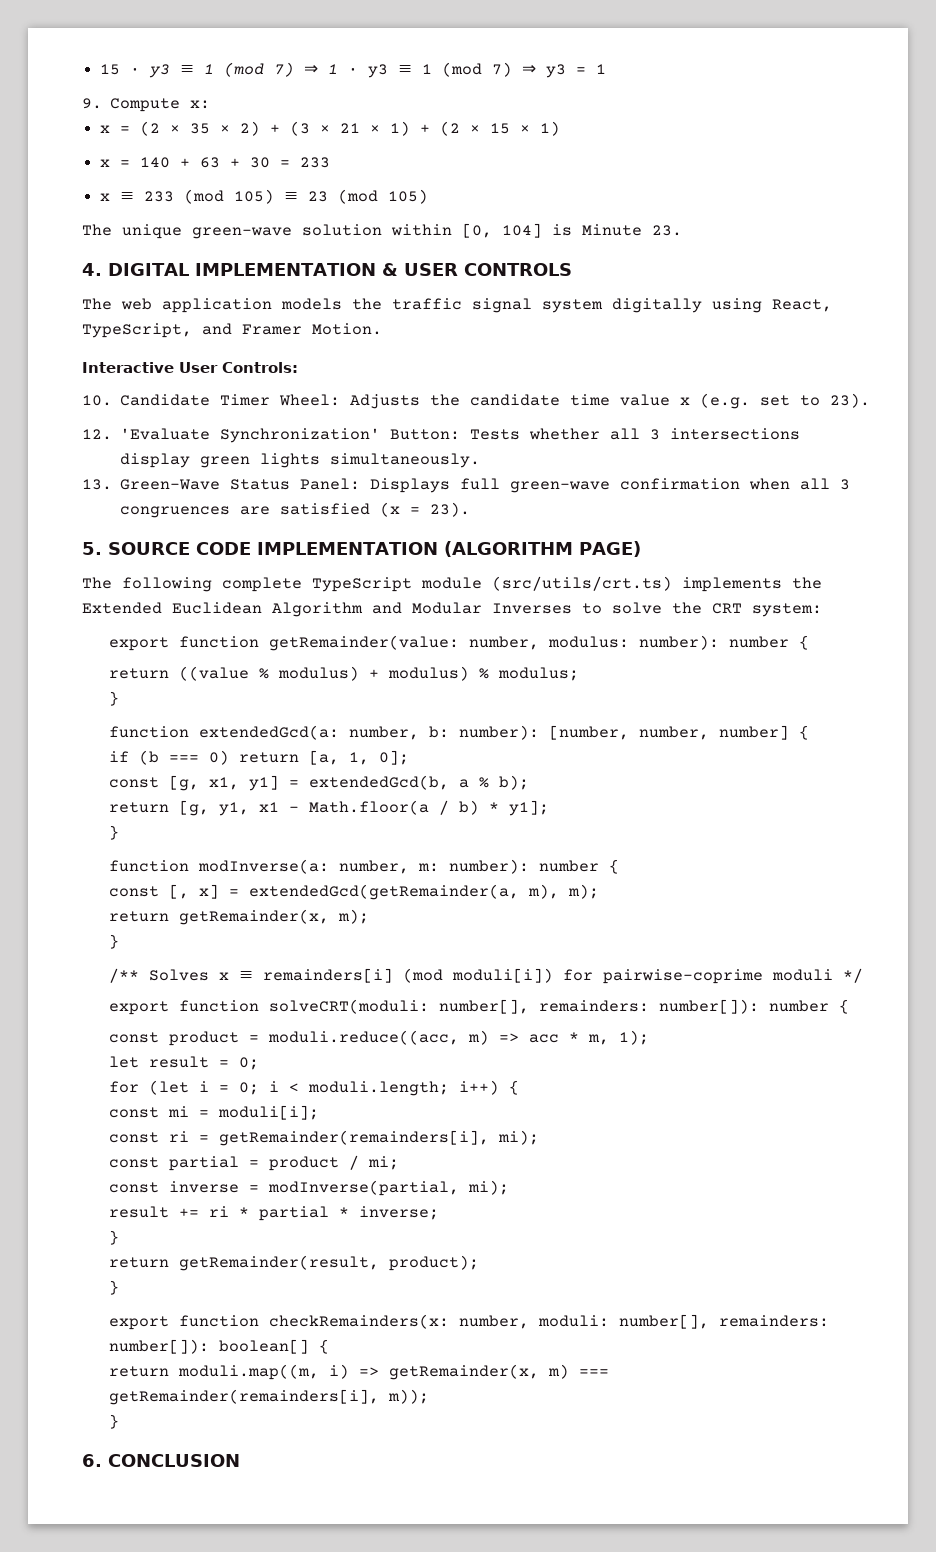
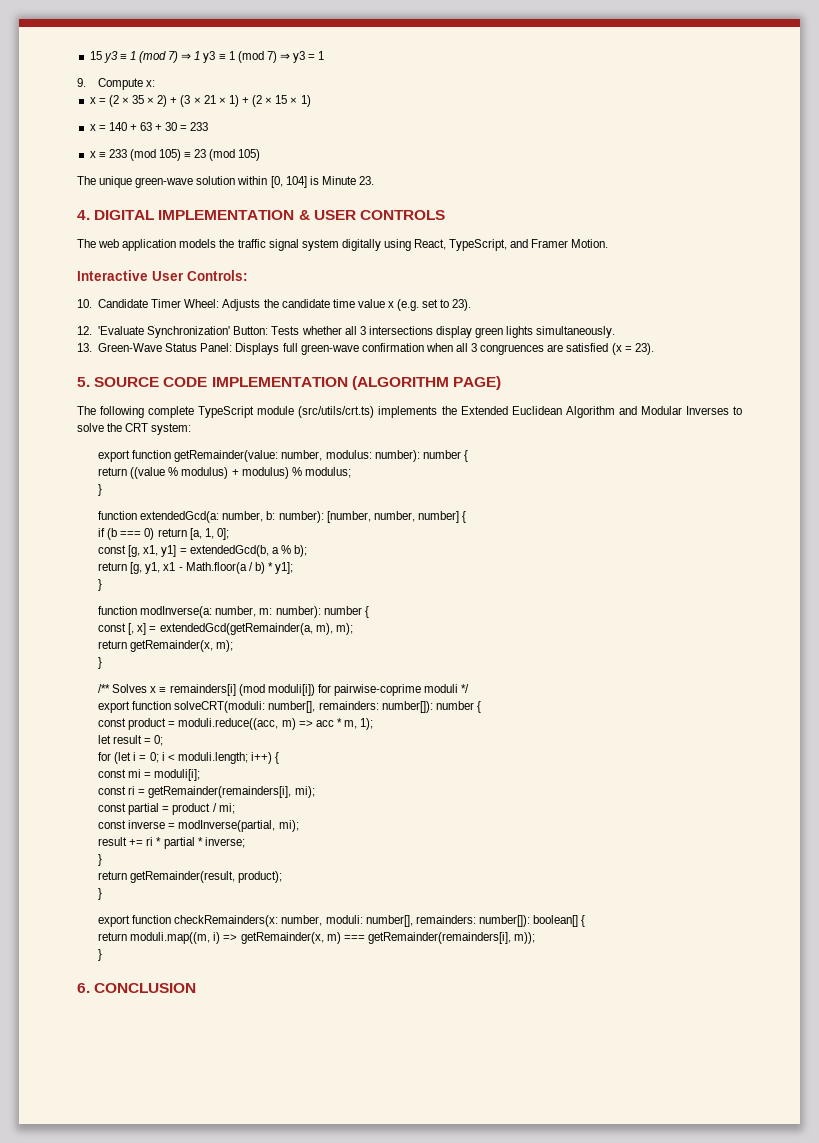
[100,64,141,75] 15 · -> [89,51,102,60] 15
[348,68,359,74] · -> (201, 55) none

